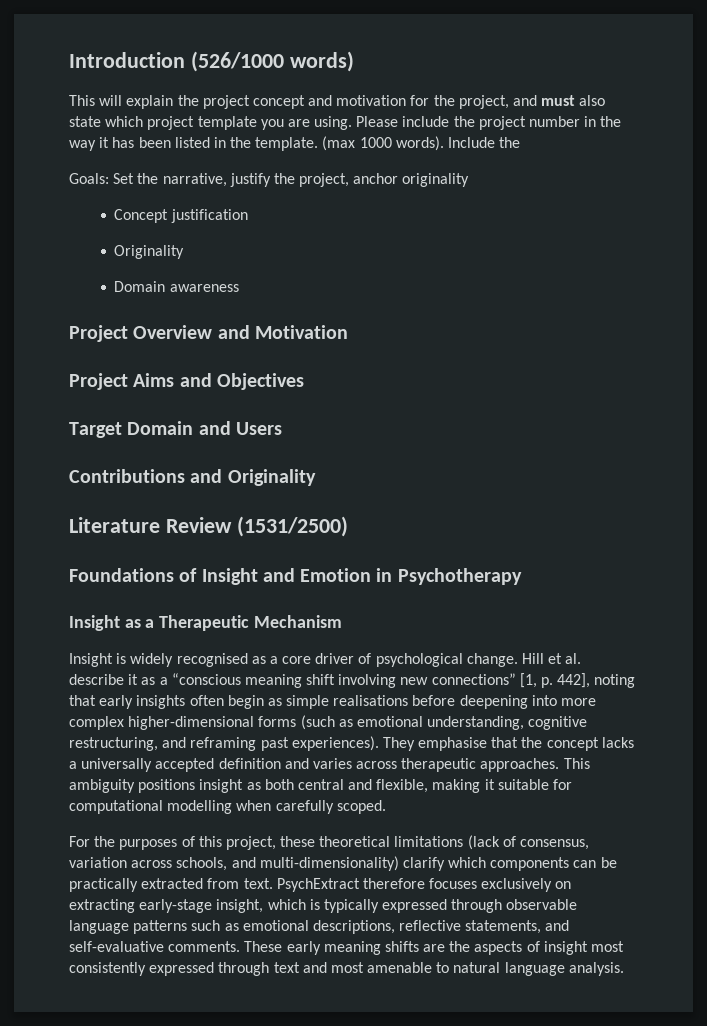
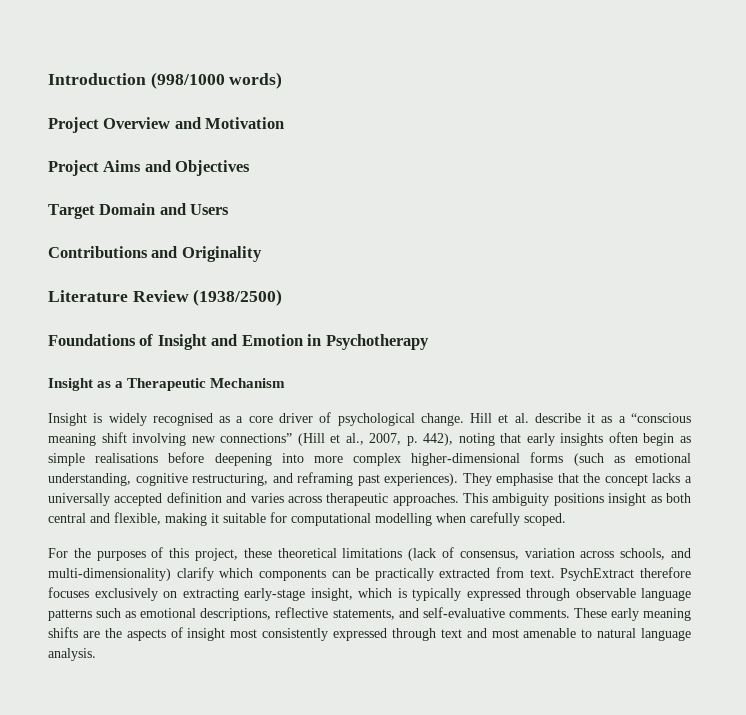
[190,51,284,72] (526/1000 -> [150,72,225,89] (998/1000
[69,95,606,109] [69,116,622,130] [69,136,521,151] [69,173,470,187] [114,209,248,223] [114,245,185,259] [114,281,239,292] // This will explain the project concept and motivation for the project, and must also state which project template you are using. Please include the project number in the way it has been listed in the template. (max 1000 words). Include the // Goals: Set the narrative, justify the project, anchor originality // Concept justification // Originality // Domain awareness -> (283, 80) none
[236,516,348,537] (1531/2500) -> [193,289,283,306] (1938/2500)
[519,673,591,688] [1, p. 442], -> [297,433,454,446] (Hill et al., 2007, p. 442),

